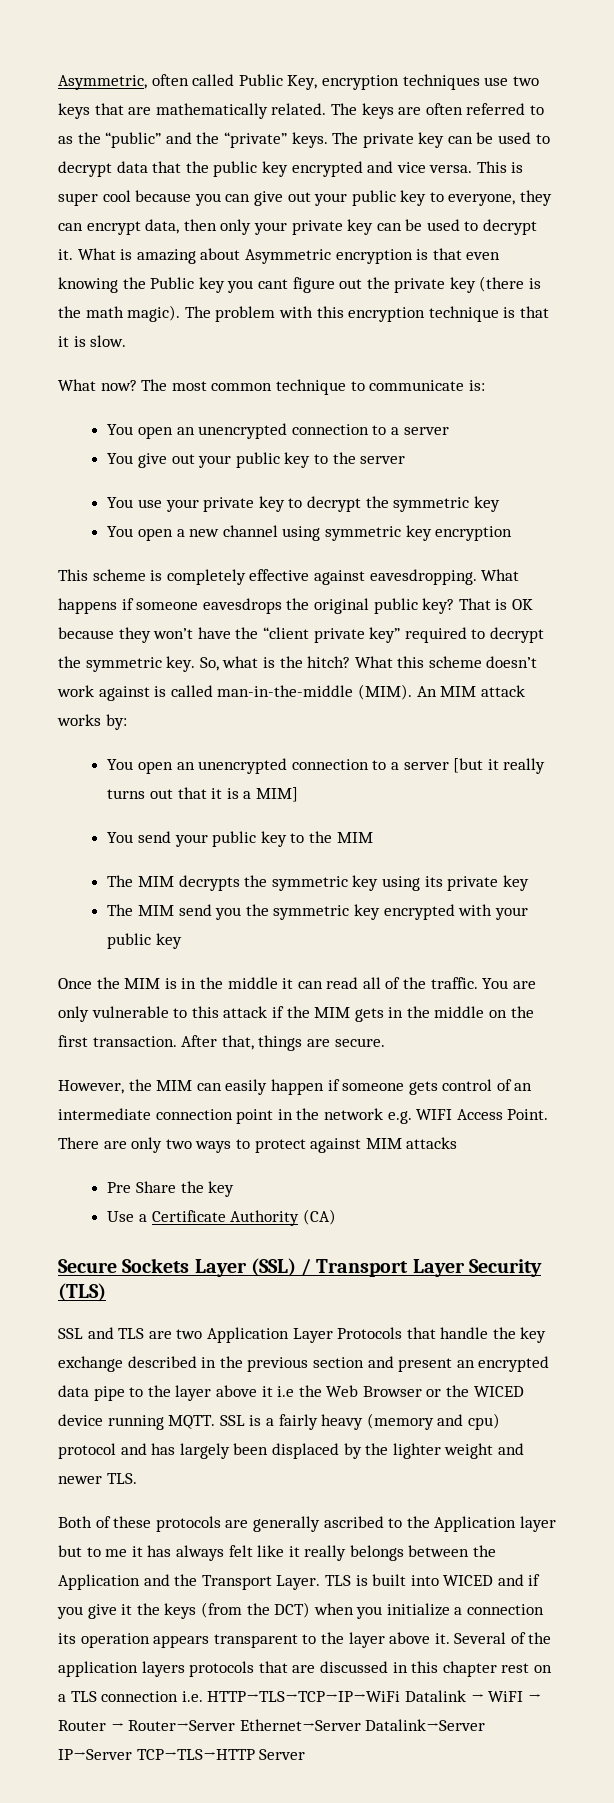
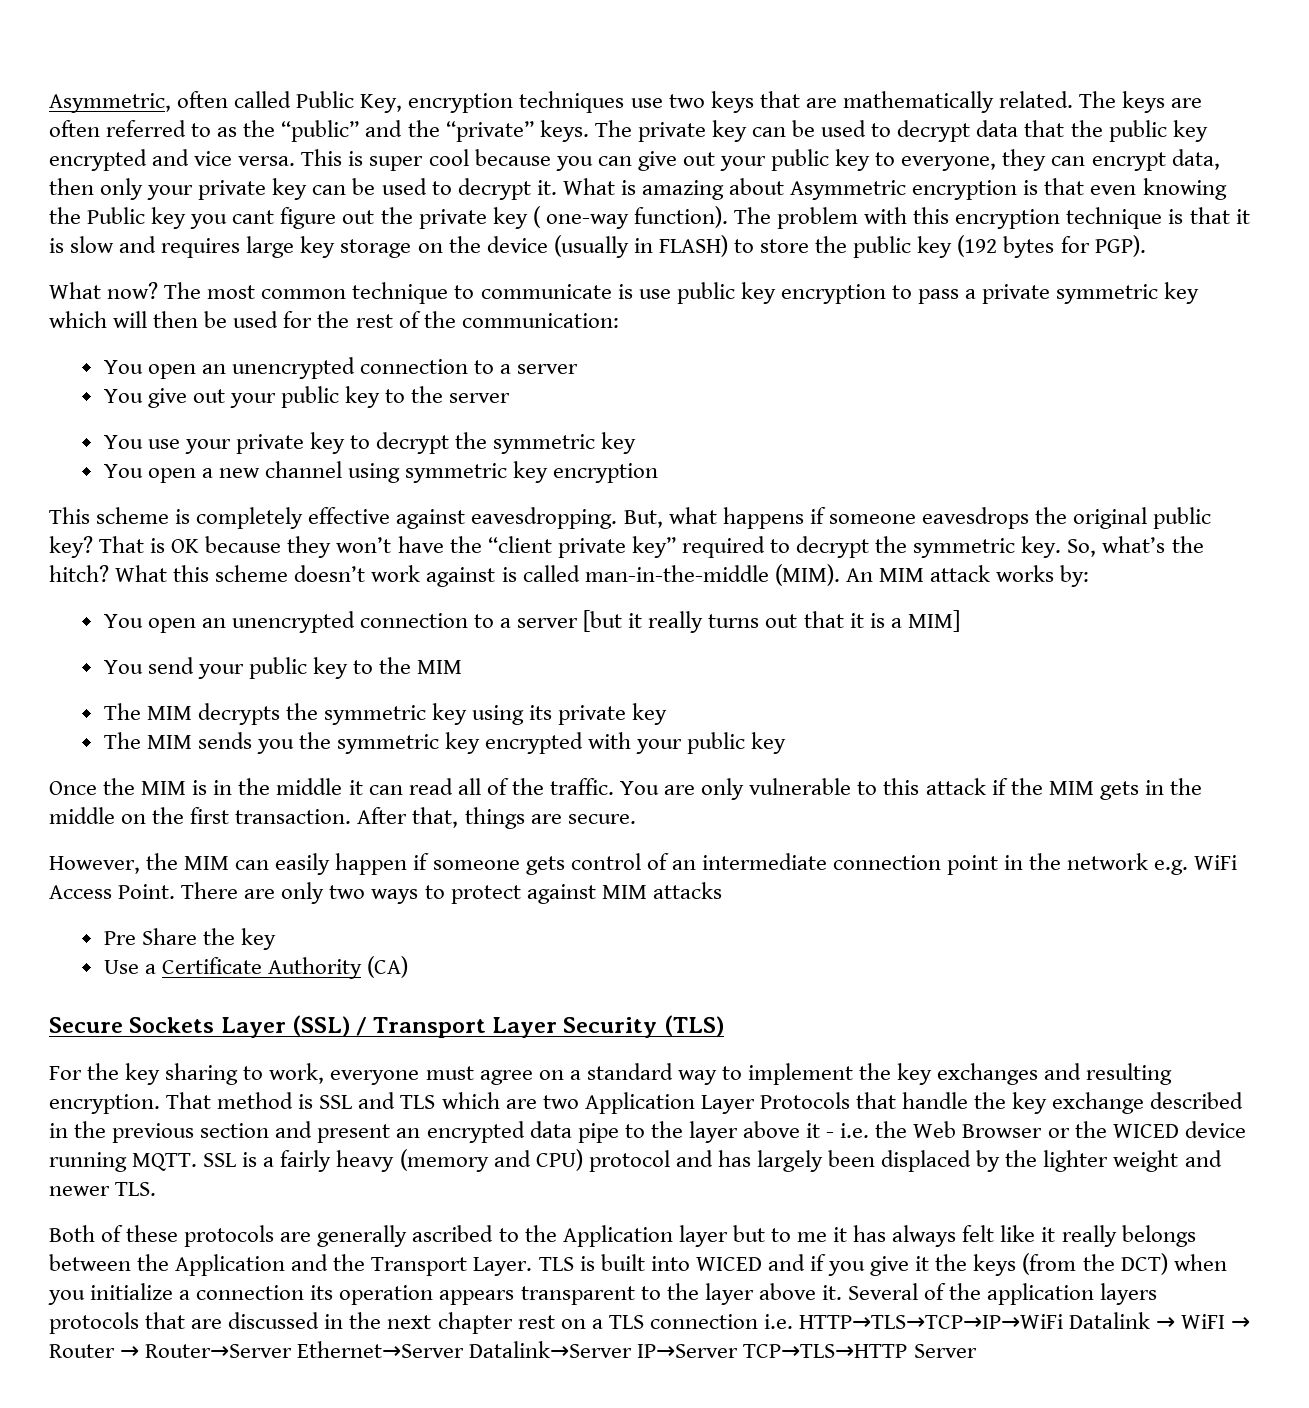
[479,276,542,292] [58,305,181,322] (there is the math magic). -> [532,206,728,229] ( one-way function).
[90,335,127,347] slow. -> [70,235,1146,258] slow and requires large key storage on the device (usually in FLASH) to store the public key (192 bytes for PGP).
[468,380,485,391] is: -> [617,282,1200,304] [49,311,619,328] is use public key encryption to pass a private symmetric key which will then be used for the rest of the communication:
[481,569,520,581] What -> [623,507,717,528] But, what
[222,656,275,668] what is -> [1102,536,1166,553] what’s
[178,904,212,916] send -> [197,732,252,749] sends
[416,1109,453,1120] WIFI -> [1194,855,1238,870] WiFi
(106, 1292) none -> [49,1063,1173,1085] [49,1092,314,1114] For the key sharing to work, everyone must agree on a standard way to implement the key exchanges and resulting encryption. That method is
(145, 1333) none -> [441,1092,500,1109] which
[277,1386,295,1397] i.e -> [826,1123,870,1138] - i.e.
[467,1413,500,1430] cpu) -> [535,1149,583,1171] CPU)
[411,1661,439,1673] this -> [349,1312,432,1329] the next

